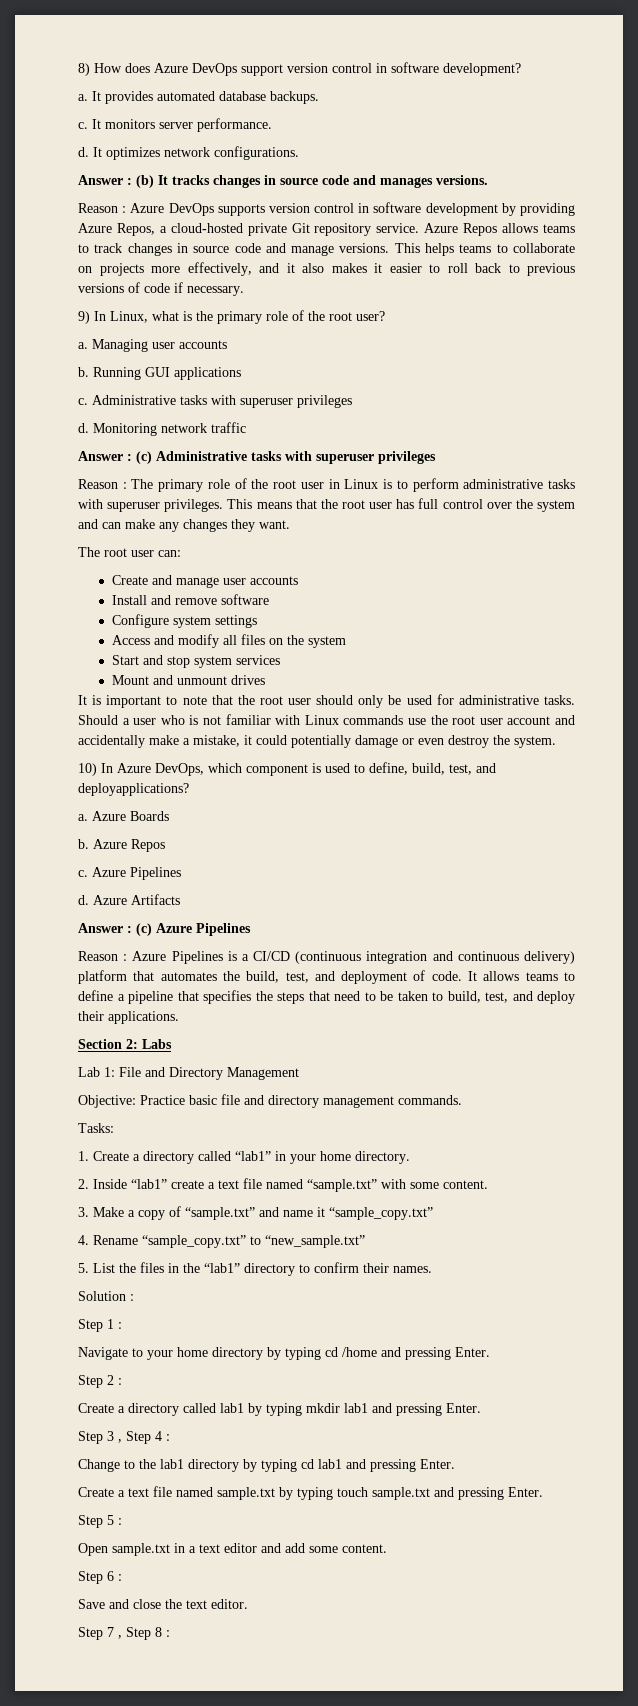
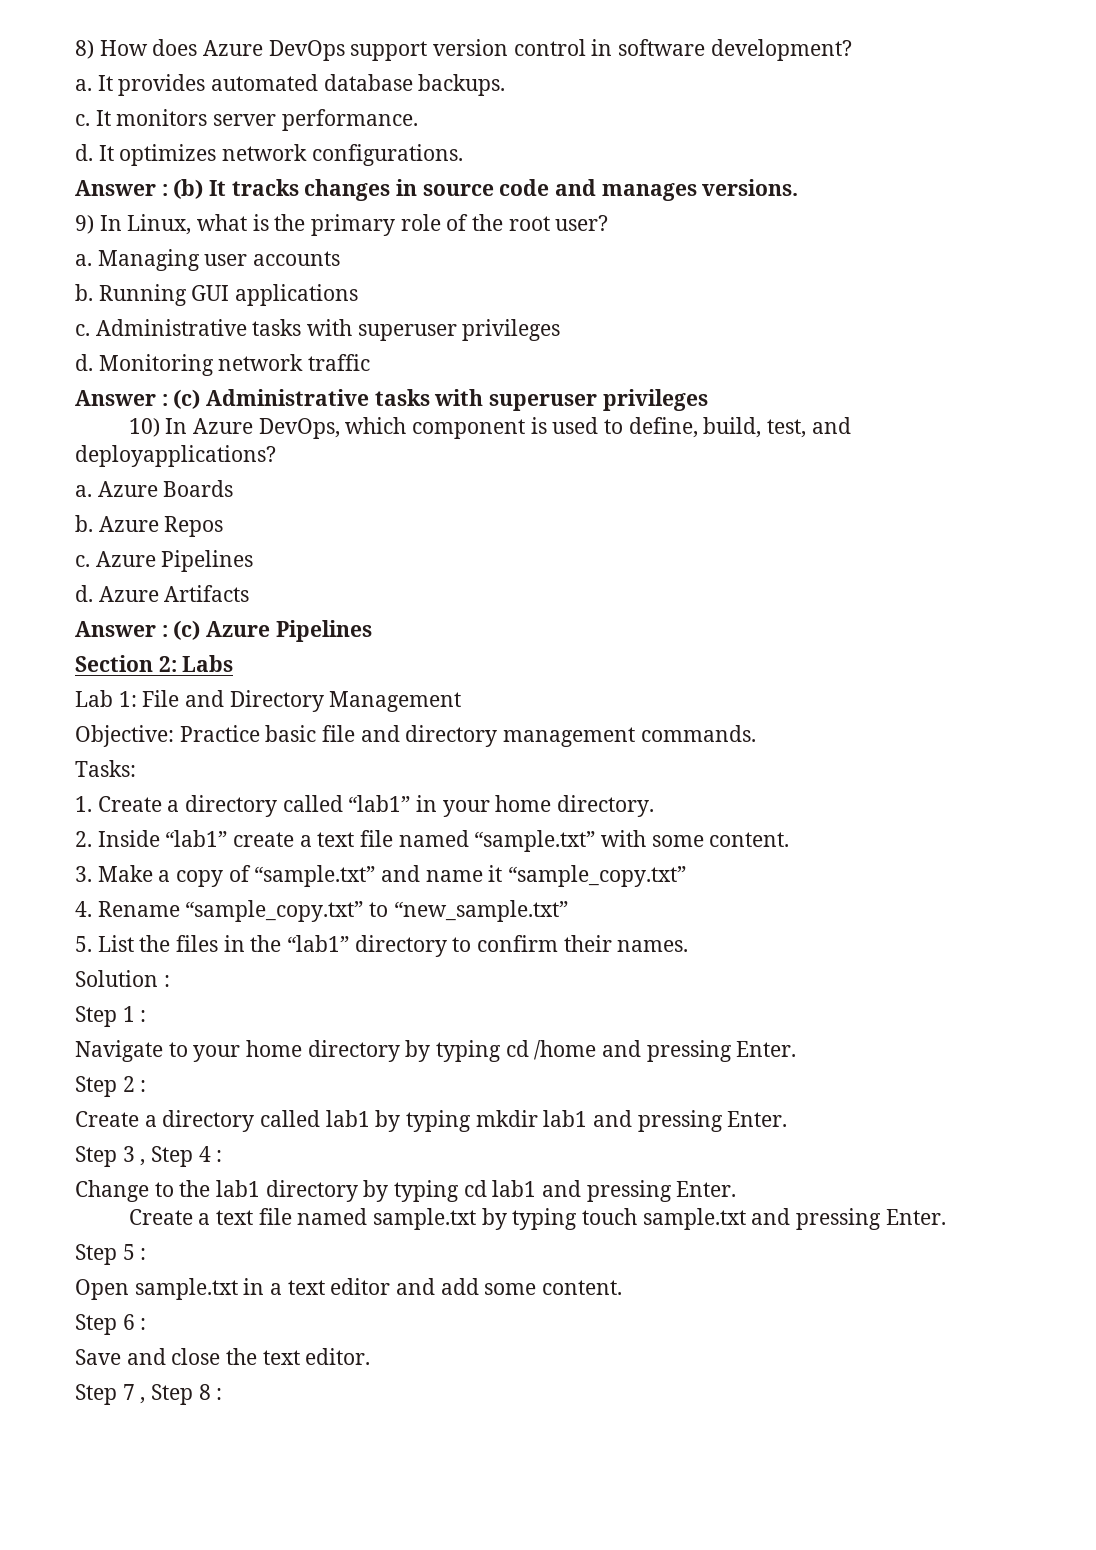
[78,202,575,216] [78,223,576,236] [78,243,576,256] [78,262,575,276] [78,282,244,296] // Reason : Azure DevOps supports version control in software development by providing Azure Repos, a cloud-hosted private Git repository service. Azure Repos allows teams to track changes in source code and manage versions. This helps teams to collaborate on projects more effectively, and it also makes it easier to roll back to previous versions of code if necessary. -> (799, 187) none
[78,478,575,492] [78,498,576,512] [78,519,290,532] [78,547,181,557] [111,575,298,588] [111,594,269,605] [111,614,257,628] [111,634,346,648] [111,655,280,668] [111,675,265,685] [78,694,575,708] [78,714,576,725] [78,735,556,748] // Reason : The primary role of the root user in Linux is to perform administrative tasks with superuser privileges. This means that the root user has full control over the system and can make any changes they want. // The root user can: // Create and manage user accounts // Install and remove software // Configure system settings // Access and modify all files on the system // Start and stop system services // Mount and unmount drives // It is important to note that the root user should only be used for administrative tasks. Should a user who is not familiar with Linux commands use the root user account and accidentally make a mistake, it could potentially damage or even destroy the system. -> (708, 400) none
[78,951,575,964] [78,970,576,984] [78,990,575,1004] [78,1011,179,1024] // Reason : Azure Pipelines is a CI/CD (continuous integration and continuous delivery) platform that automates the build, test, and deployment of code. It allows teams to define a pipeline that specifies the steps that need to be taken to build, test, and deploy their applications. -> (372, 631) none

